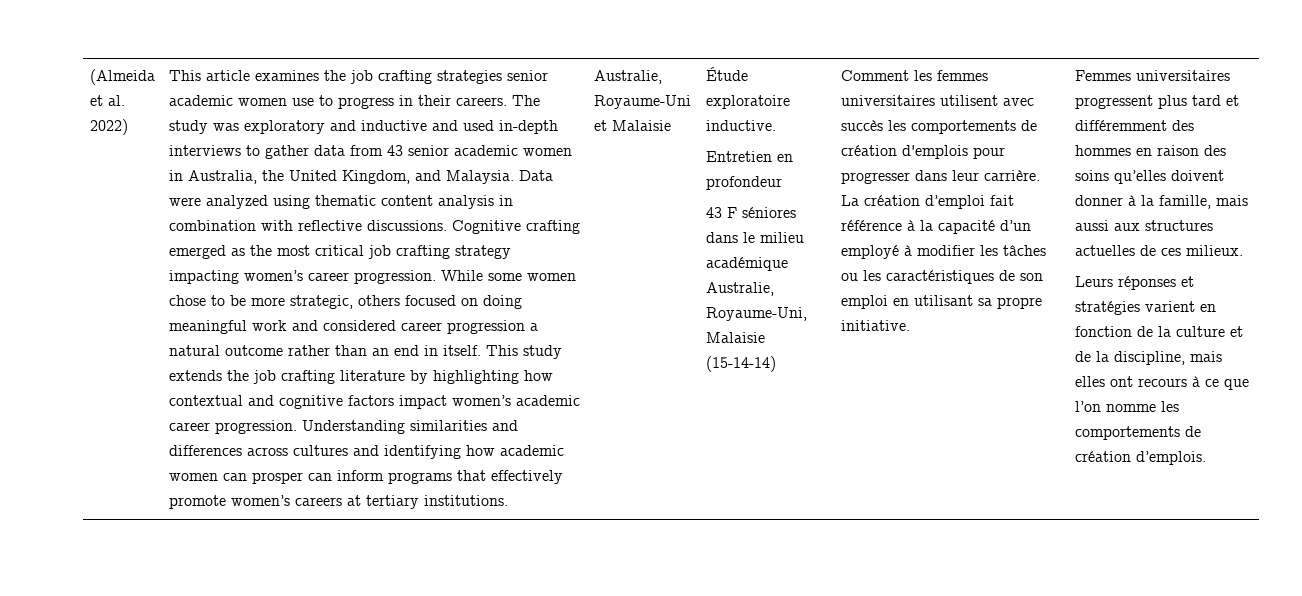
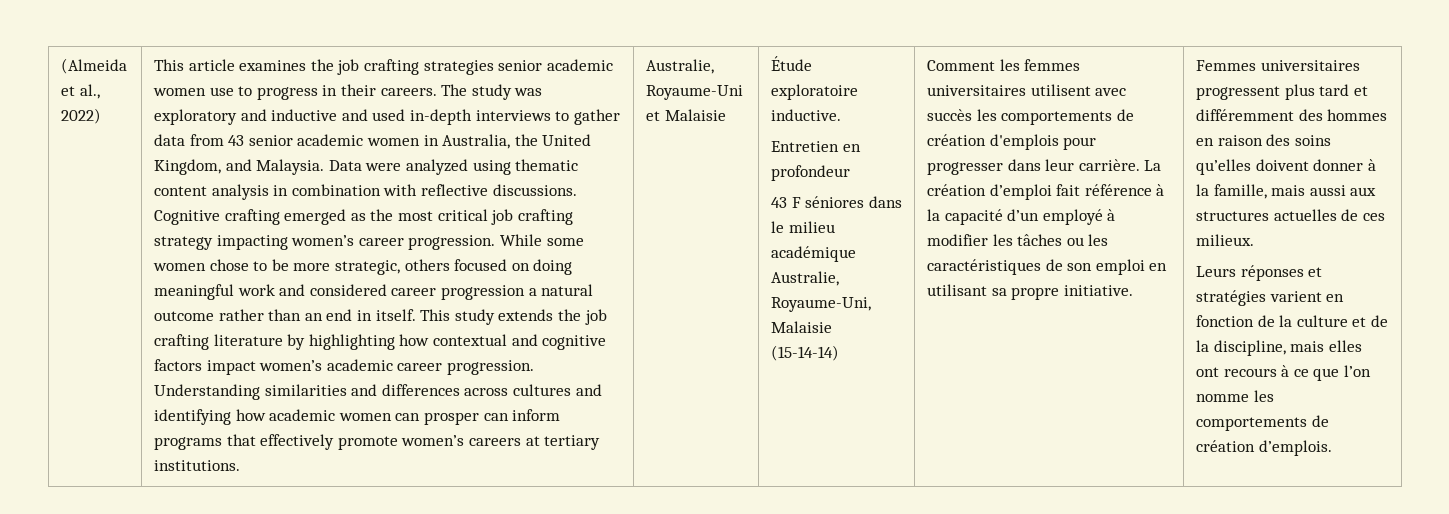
[107,95,125,106] al. -> [79,84,100,99] al.,

